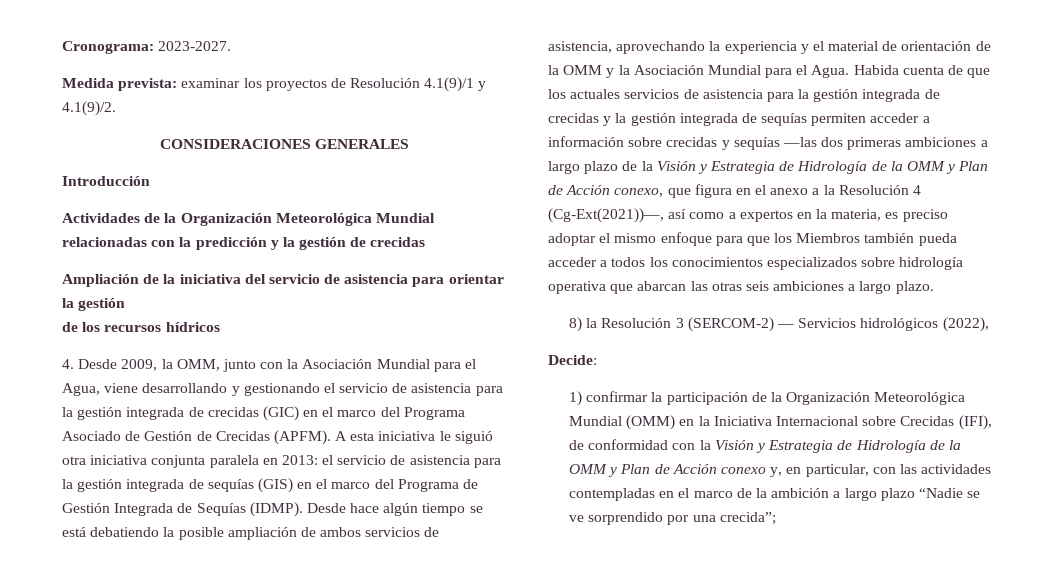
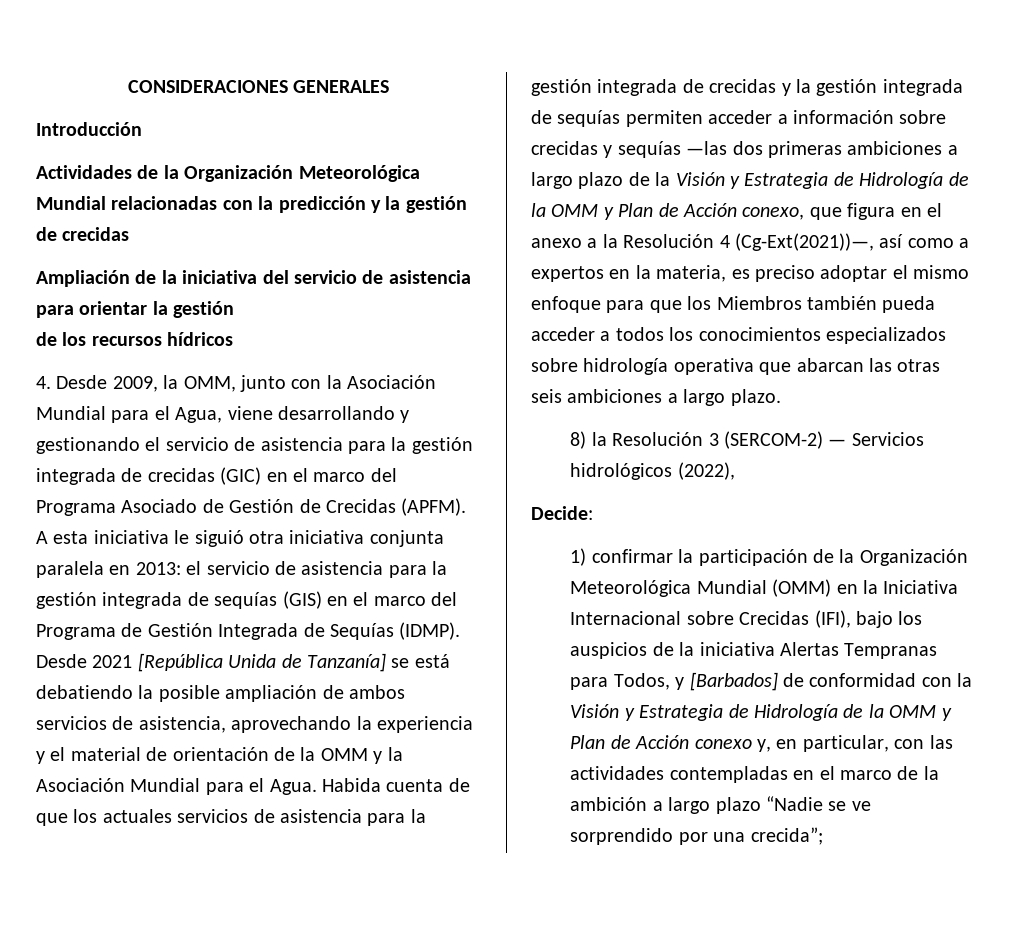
[62,41,232,54] [62,77,487,92] [62,101,116,116] Cronograma: 2023-2027. // Medida prevista: examinar los proyectos de Resolución 4.1(9)/1 y 4.1(9)/2. // -> (127, 86) none
[350,503,466,516] hace algún tiempo -> [92,653,386,672] 2021 [República Unida de Tanzanía]
(992, 422) none -> [855,611,923,628] [570,642,938,659] [570,672,778,691] bajo los auspicios de la iniciativa Alertas Tempranas para Todos, y [Barbados]

